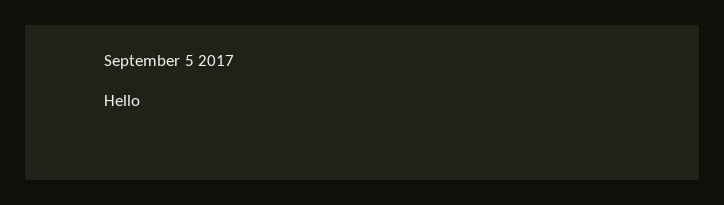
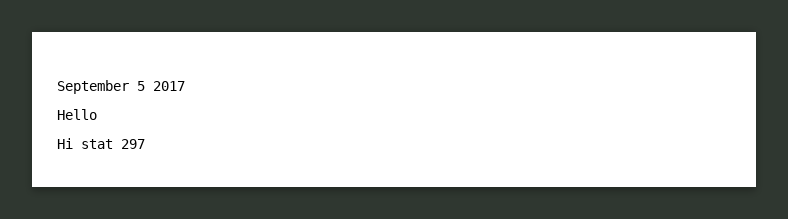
(140, 100) none -> [57,138,145,149] // Hi stat 297

